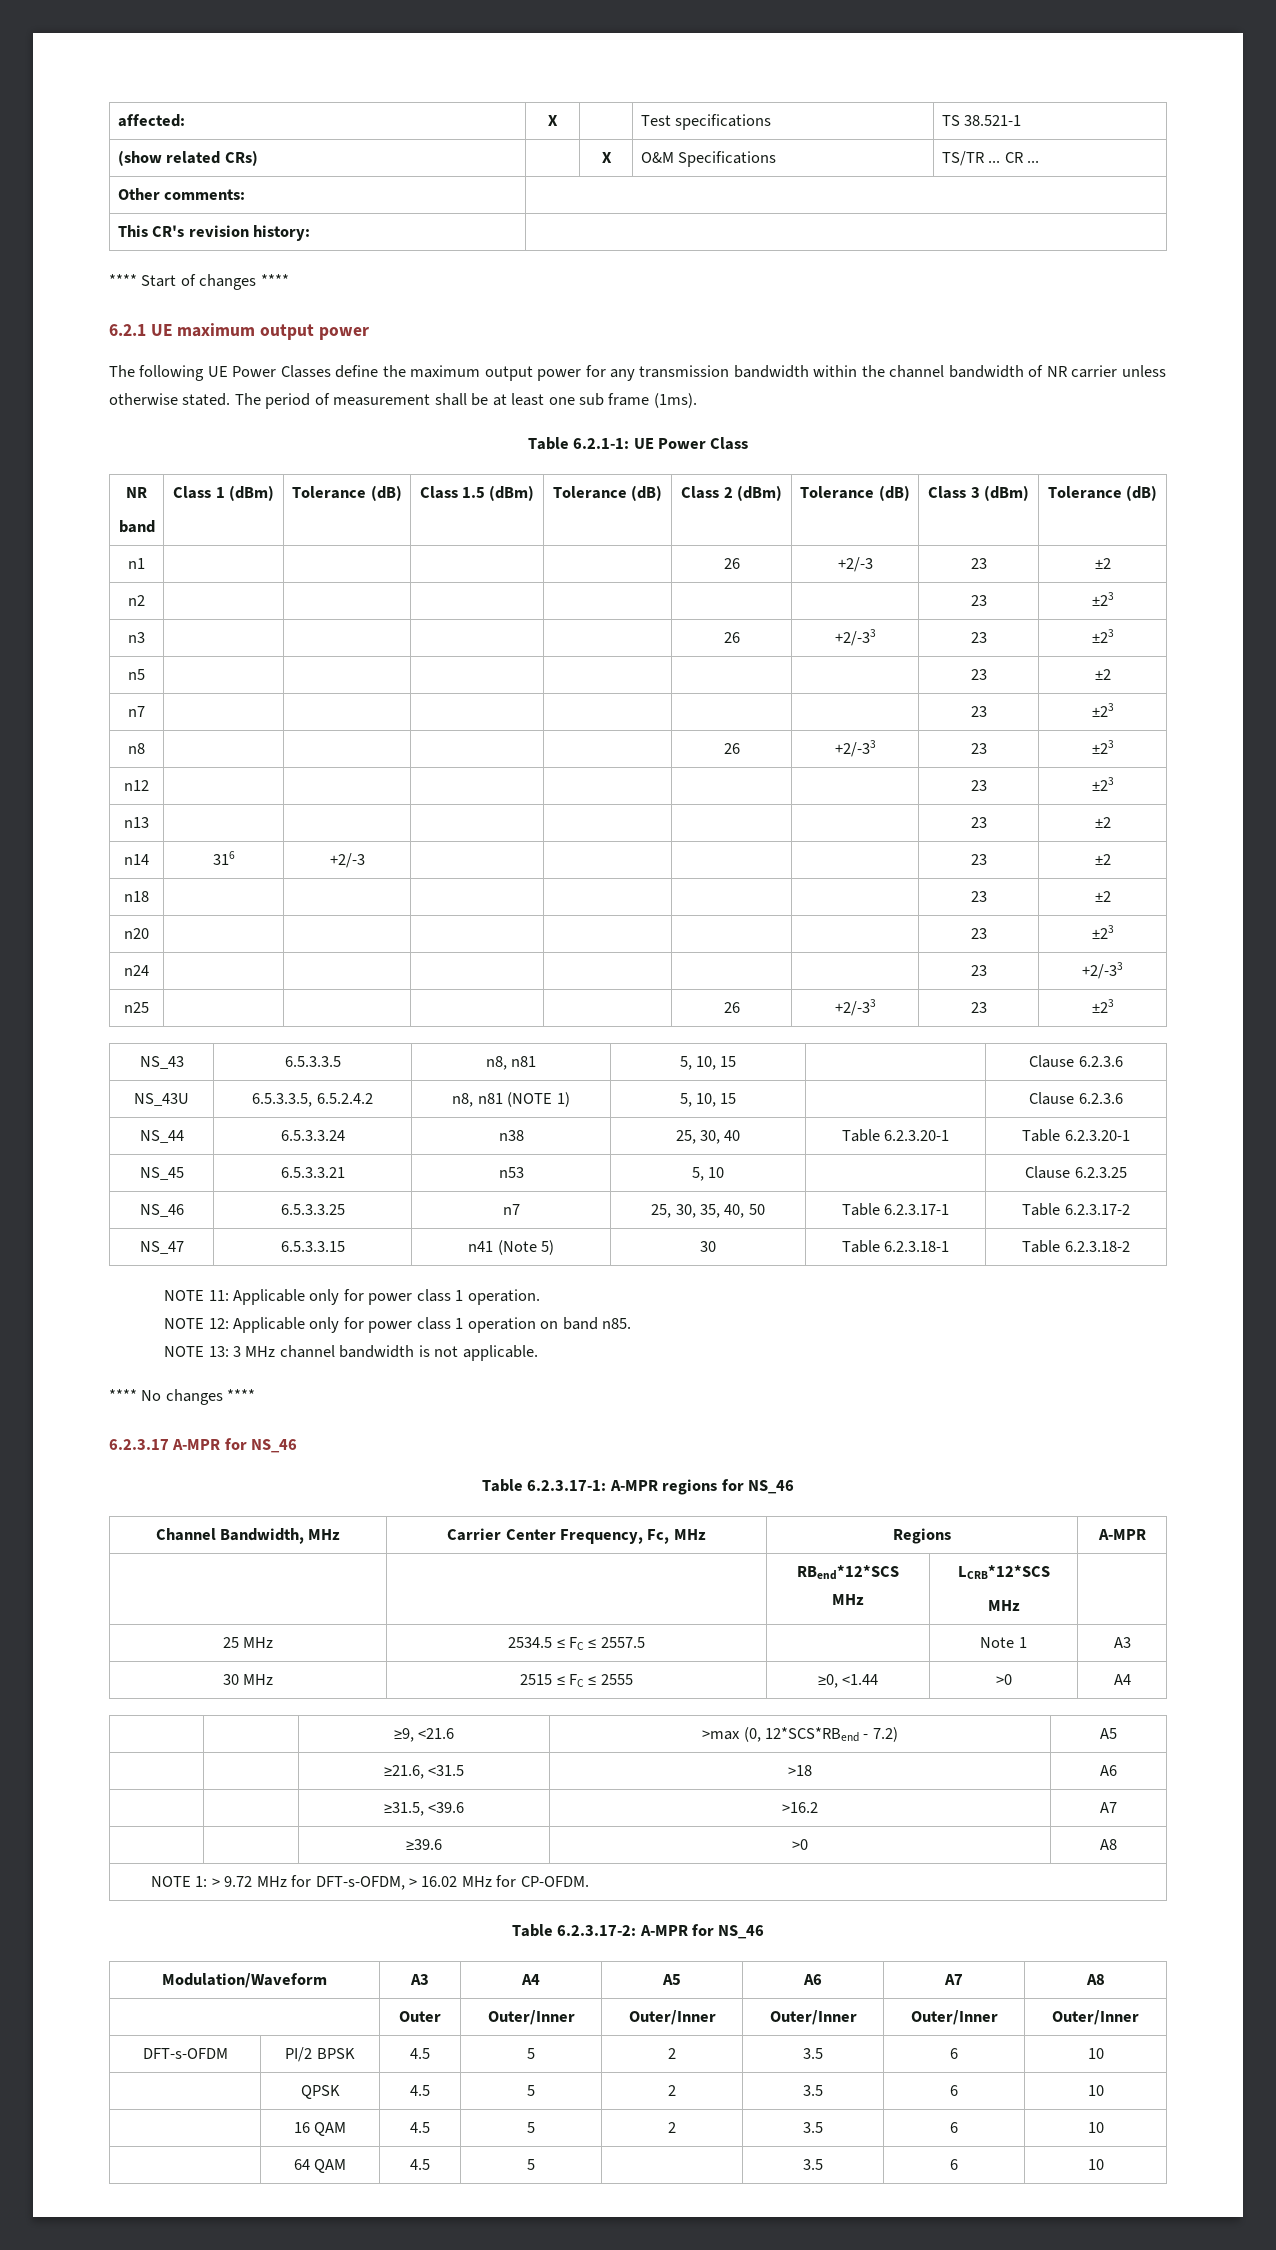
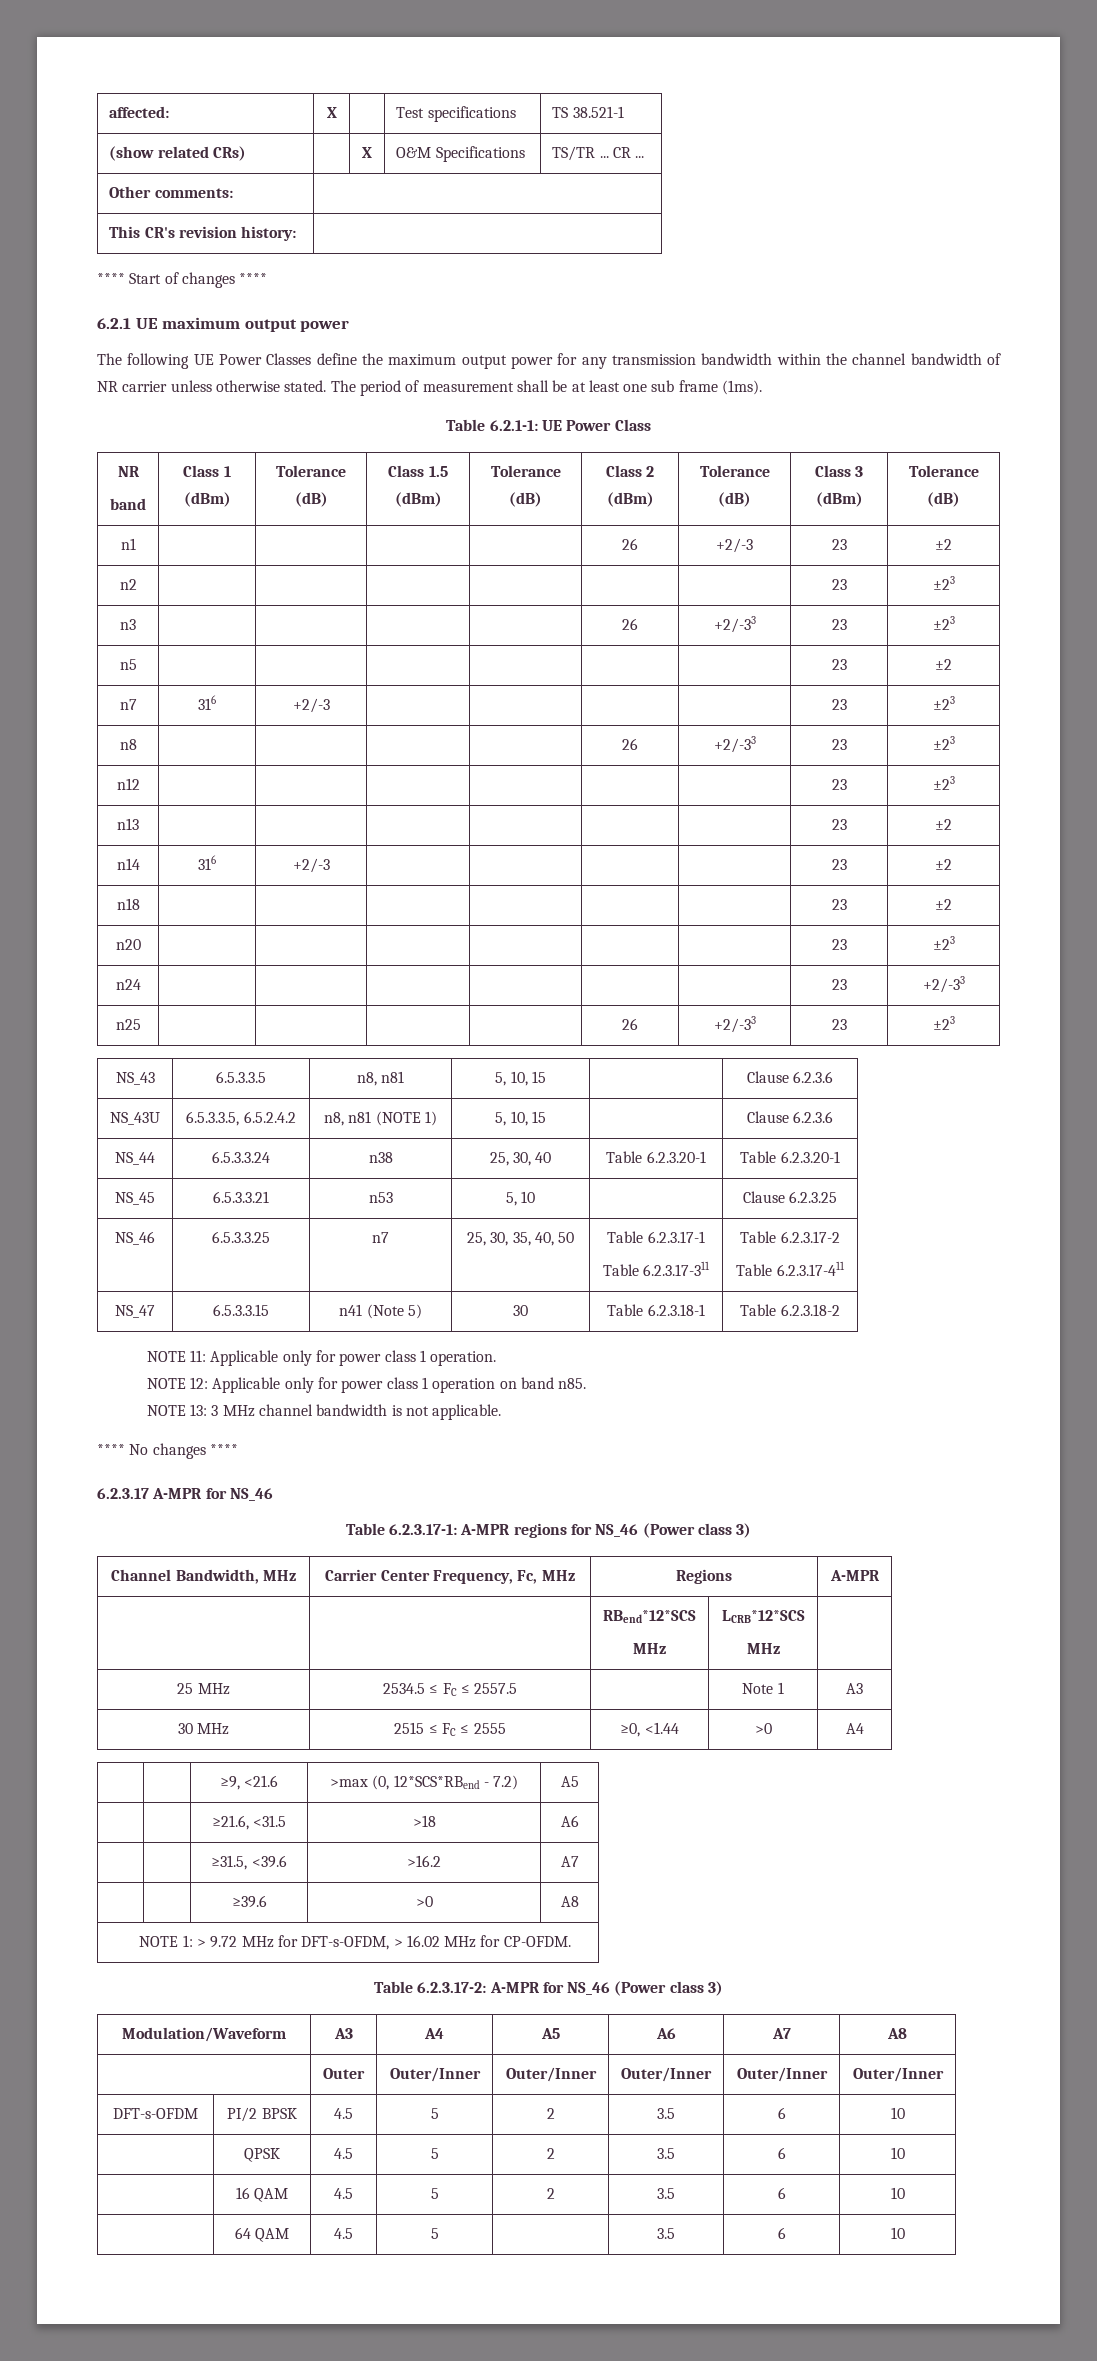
(145, 711) | -> [198,695,216,710] [292,698,330,713] 316 | +2/-3
(950, 1209) none -> [602,1261,711,1276] // Table 6.2.3.17-311
(1130, 1209) none -> [736,1261,845,1276] // Table 6.2.3.17-411
(795, 1487) none -> [642,1523,752,1538] (Power class 3)
(765, 1932) none -> [614,1981,724,1996] (Power class 3)

